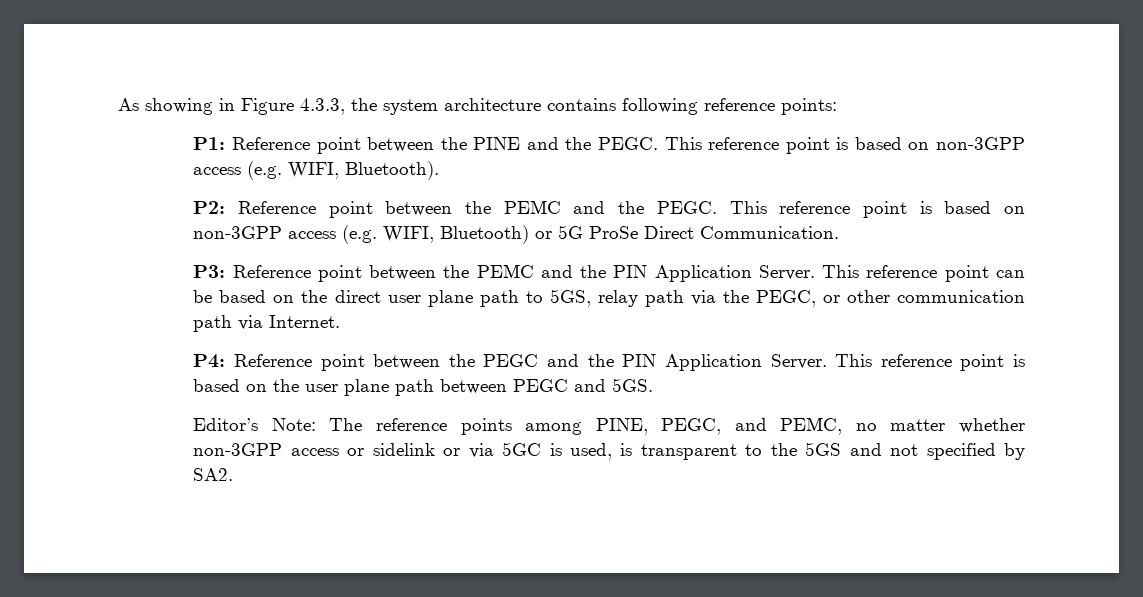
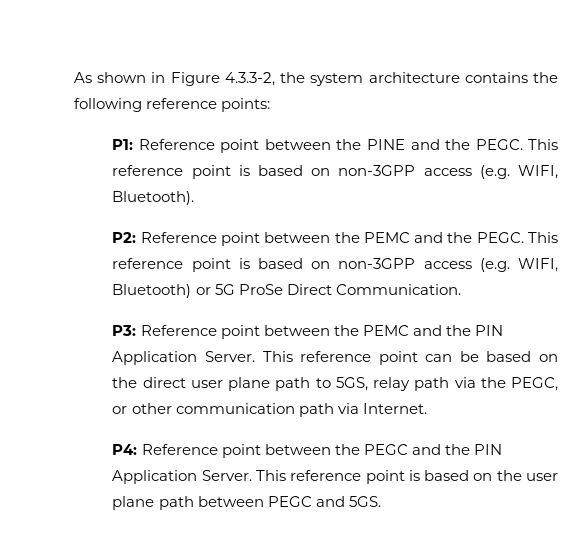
[145,98,213,115] showing -> [97,72,147,83] shown
[300,98,345,115] 4.3.3, -> [224,72,275,86] 4.3.3-2,
(616, 104) none -> [533,72,558,83] the
[193,417,1025,435] [193,442,1026,460] [193,468,234,481] // Editor’s Note: The reference points among PINE, PEGC, and PEMC, no matter whether non-3GPP access or sidelink or via 5GC is used, is transparent to the 5GS and not specified by SA2. -> (381, 501) none

